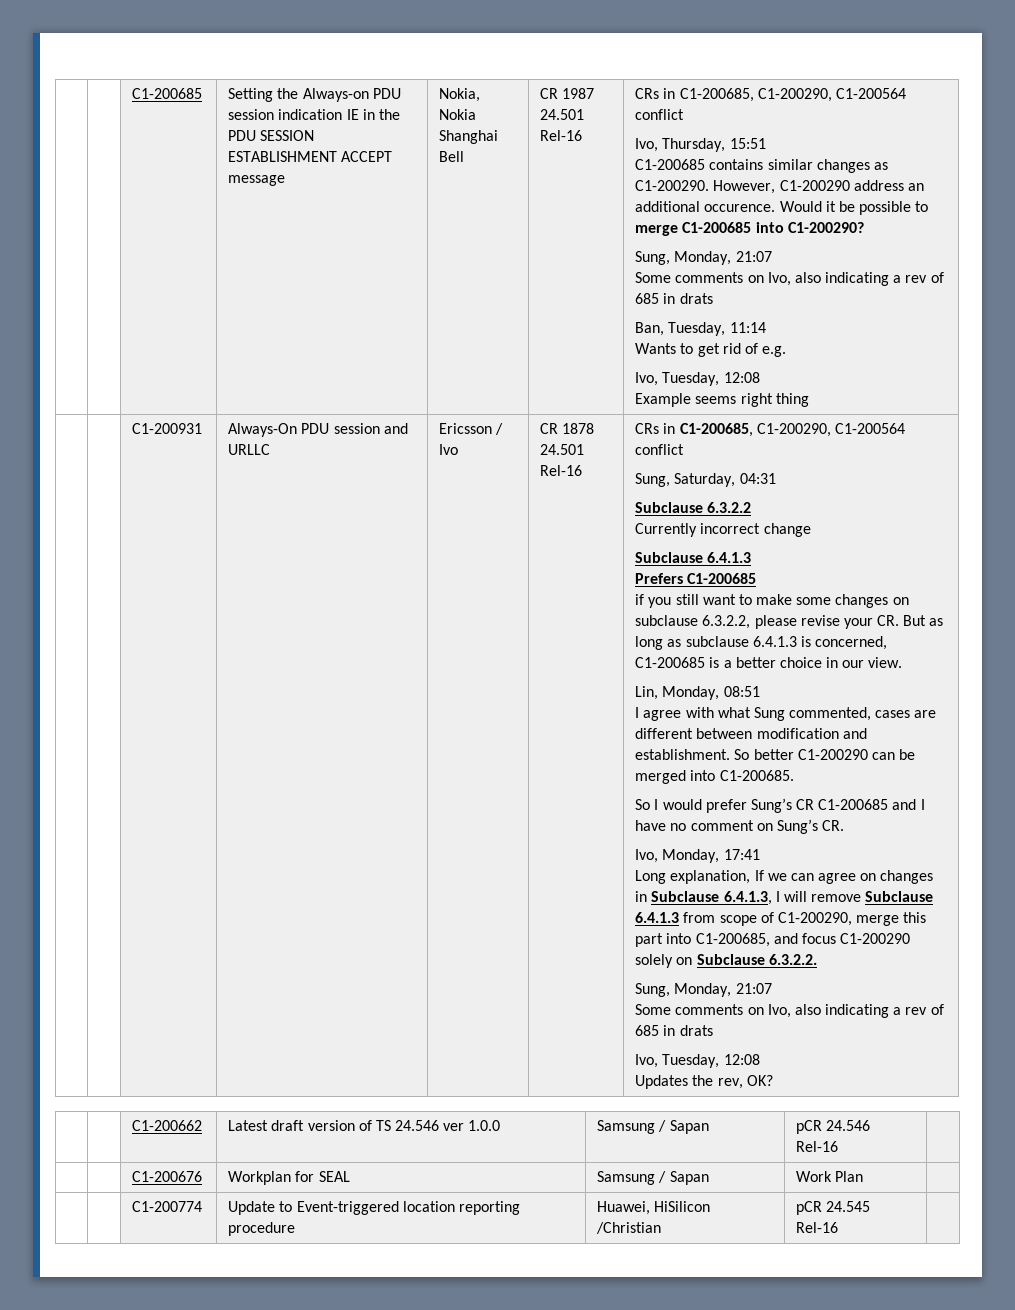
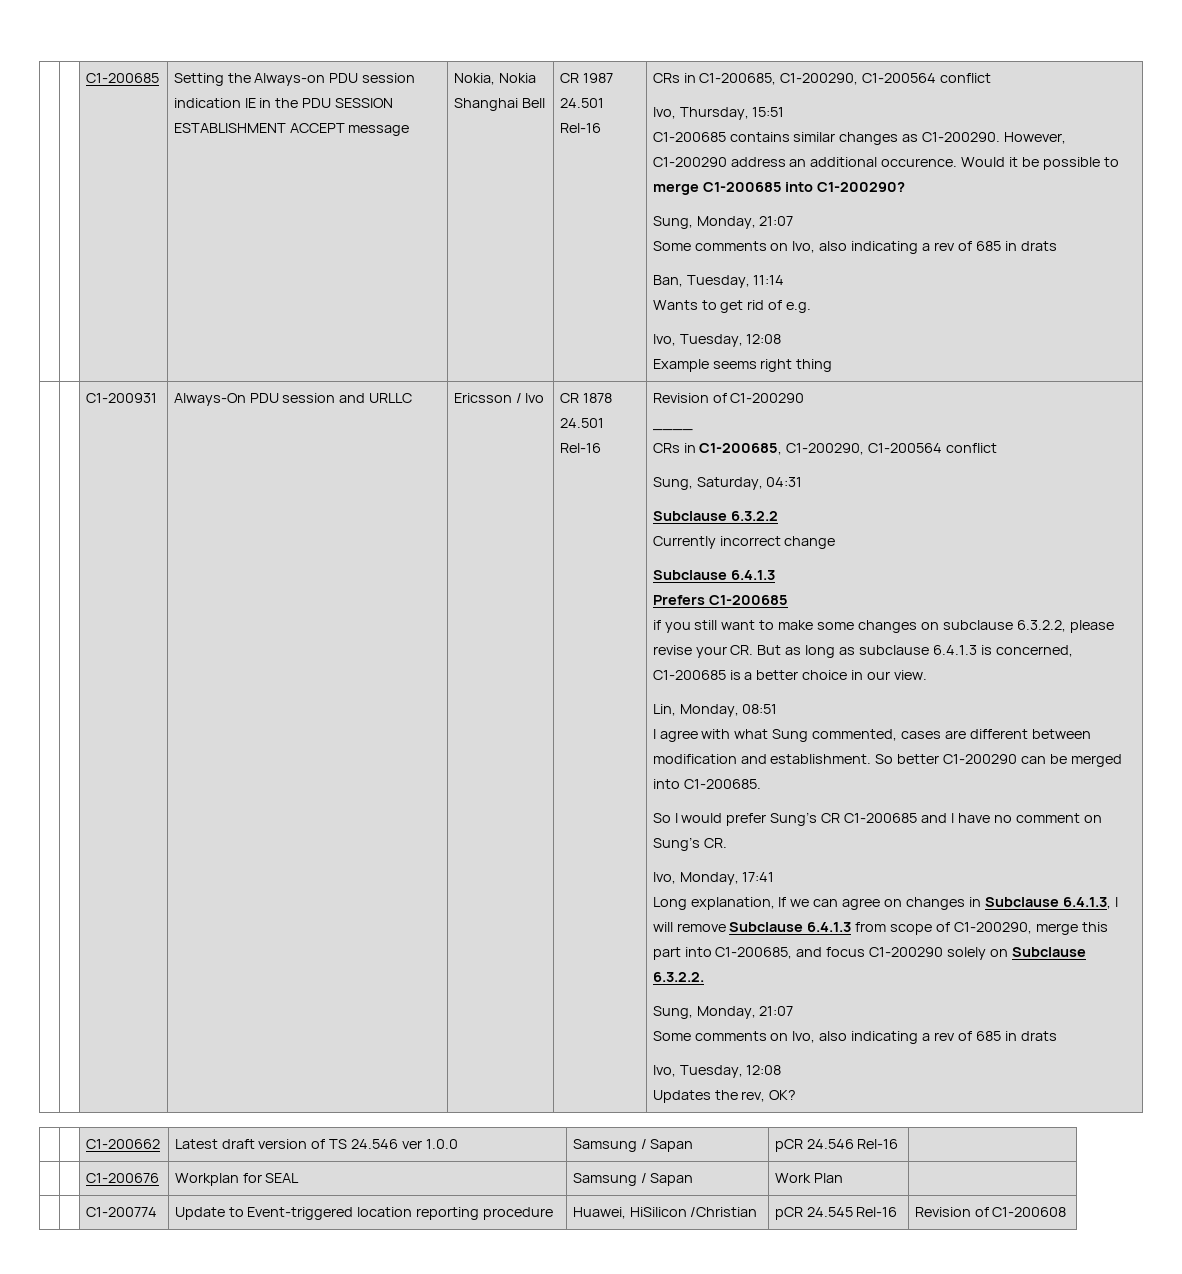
(583, 470) none -> [652,393,805,403] [652,428,693,431] Revision of C1-200290 // ____ //
(839, 1227) none -> [914,1207,1067,1217] Revision of C1-200608

